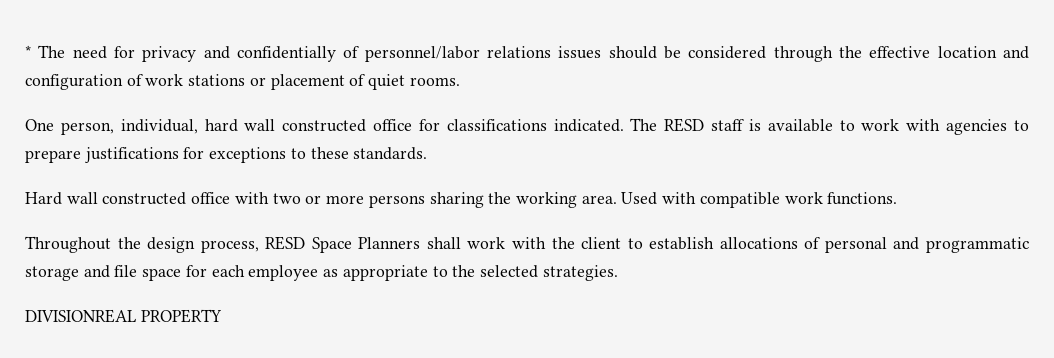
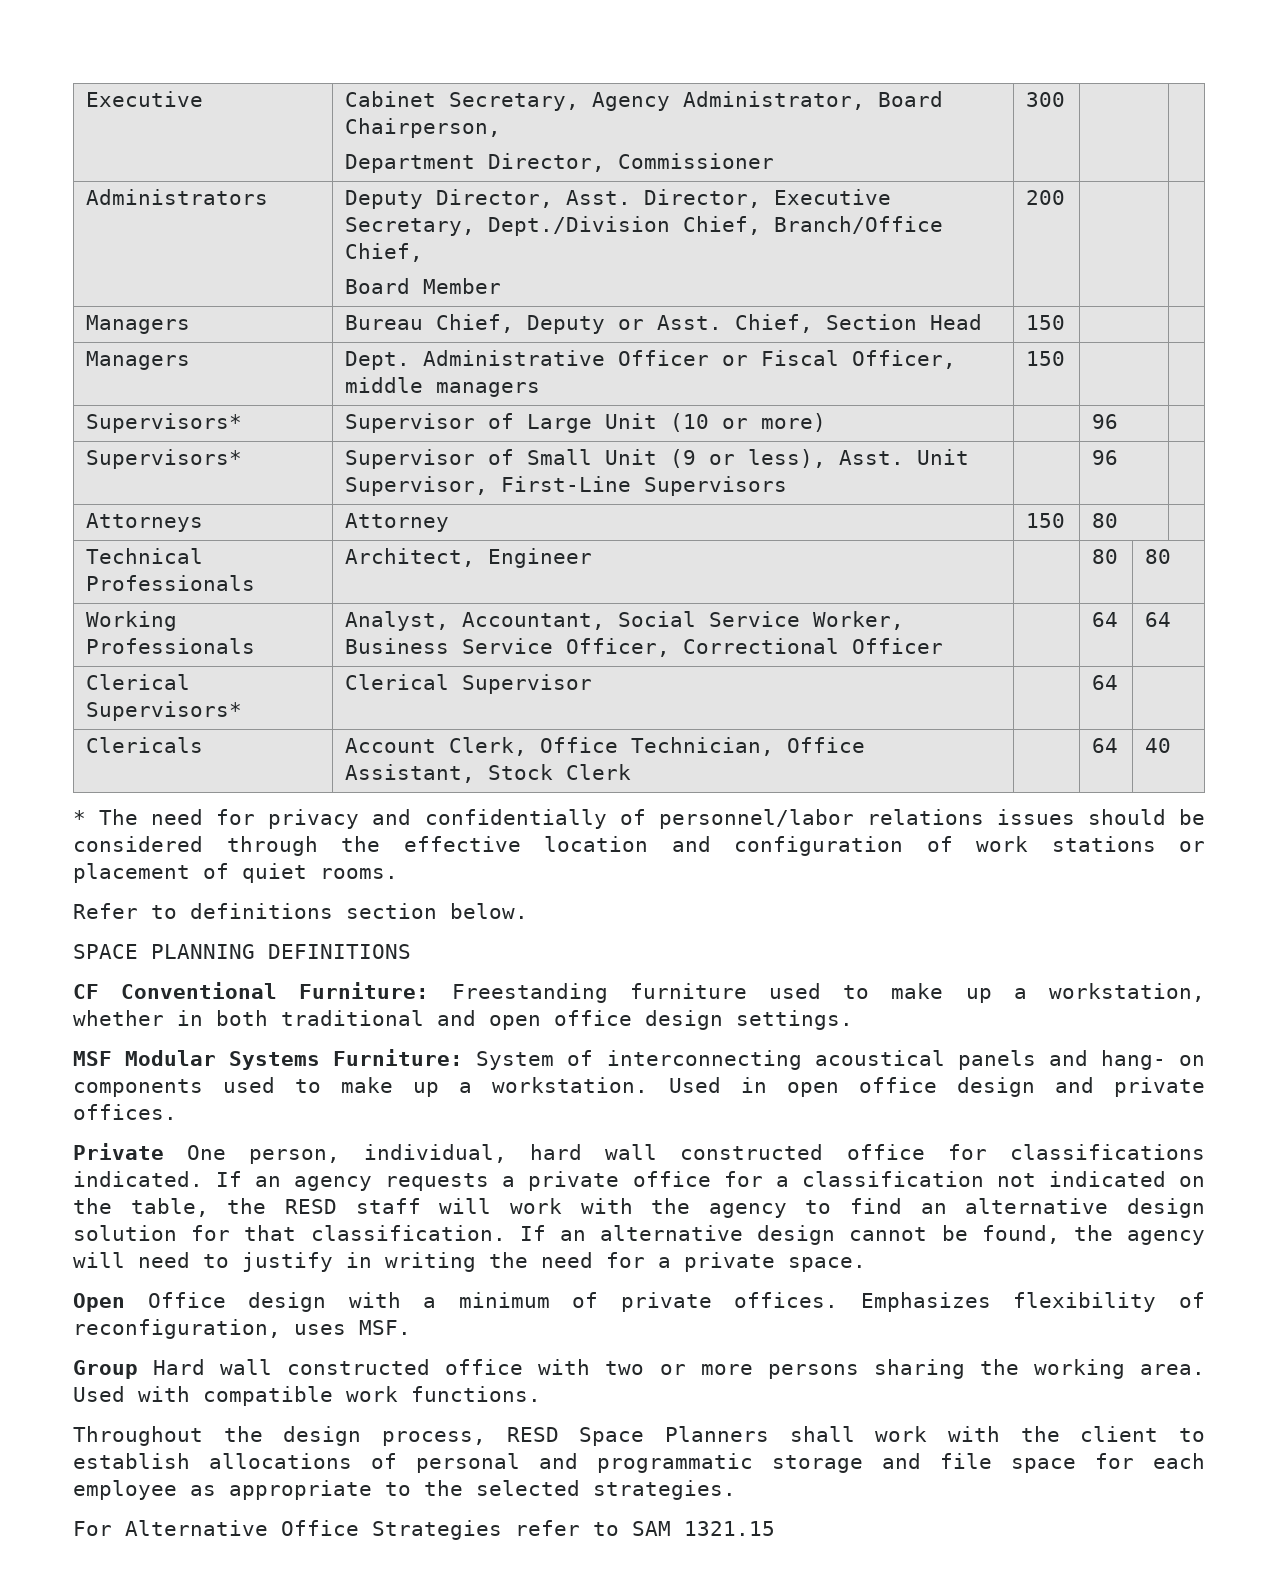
(25, 51) none -> [85,91,203,107] [344,91,943,111] [344,118,501,138] [344,153,774,173] [1025,92,1065,107] [85,189,268,205] [344,189,891,209] [344,216,943,236] [344,243,423,262] [344,278,501,294] [1025,190,1065,205] [85,315,190,334] [344,314,982,334] [1025,315,1065,330] [85,351,190,370] [344,350,956,370] [344,377,540,397] [1025,351,1065,366] [85,413,242,433] [344,413,826,433] [1091,414,1118,429] [85,449,242,469] [344,449,969,469] [344,476,787,496] [1091,450,1118,465] [85,513,203,532] [344,513,449,532] [1025,513,1065,528] [1091,513,1118,528] [85,548,203,564] [85,575,255,591] [344,548,592,568] [1091,549,1118,564] [1144,549,1171,564] [85,611,177,631] [85,638,255,654] [344,611,904,631] [344,638,943,657] [1091,612,1118,627] [1144,612,1171,627] [85,674,190,690] [85,701,242,721] [344,674,592,694] [1091,675,1118,690] [85,737,203,753] [344,737,865,756] [344,764,631,783] [1091,738,1118,753] [1144,738,1171,753] Executive | Cabinet Secretary, Agency Administrator, Board Chairperson, // Department Director, Commissioner | 300 | | // Administrators | Deputy Director, Asst. Director, Executive Secretary, Dept./Division Chief, Branch/Office Chief, // Board Member | 200 | | // Managers | Bureau Chief, Deputy or Asst. Chief, Section Head | 150 | | // Managers | Dept. Administrative Officer or Fiscal Officer, middle managers | 150 | | // Supervisors* | Supervisor of Large Unit (10 or more) | | 96 | // Supervisors* | Supervisor of Small Unit (9 or less), Asst. Unit Supervisor, First-Line Supervisors | | 96 | // Attorneys | Attorney | 150 | 80 | // Technical Professionals | Architect, Engineer | | 80 | 80 // Working Professionals | Analyst, Accountant, Social Service Worker, Business Service Officer, Correctional Officer | | 64 | 64 // Clerical Supervisors* | Clerical Supervisor | | 64 | // Clericals | Account Clerk, Office Technician, Office Assistant, Stock Clerk | | 64 | 40 //
(460, 81) none -> [73,903,528,919] [73,944,411,959] [73,982,1206,1003] [73,1010,853,1030] [73,1049,1205,1070] [73,1077,1206,1097] [73,1104,177,1120] [73,1143,164,1160] Refer to definitions section below. // SPACE PLANNING DEFINITIONS // CF Conventional Furniture: Freestanding furniture used to make up a workstation, whether in both traditional and open office design settings. // MSF Modular Systems Furniture: System of interconnecting acoustical panels and hang- on components used to make up a workstation. Used in open office design and private offices. // Private
[630,118,1030,135] [25,147,428,163] The RESD staff is available to work with agencies to prepare justifications for exceptions to these standards. // -> [216,1171,1206,1191] [73,1198,1205,1218] [73,1225,1205,1245] [73,1252,866,1272] [73,1292,1205,1312] [73,1319,411,1339] [73,1360,138,1379] If an agency requests a private office for a classification not indicated on the table, the RESD staff will work with the agency to find an alternative design solution for that classification. If an alternative design cannot be found, the agency will need to justify in writing the need for a private space. // Open Office design with a minimum of private offices. Emphasizes flexibility of reconfiguration, uses MSF. // Group
[25,309,222,323] DIVISIONREAL PROPERTY -> [73,1520,775,1540] For Alternative Office Strategies refer to SAM 1321.15

